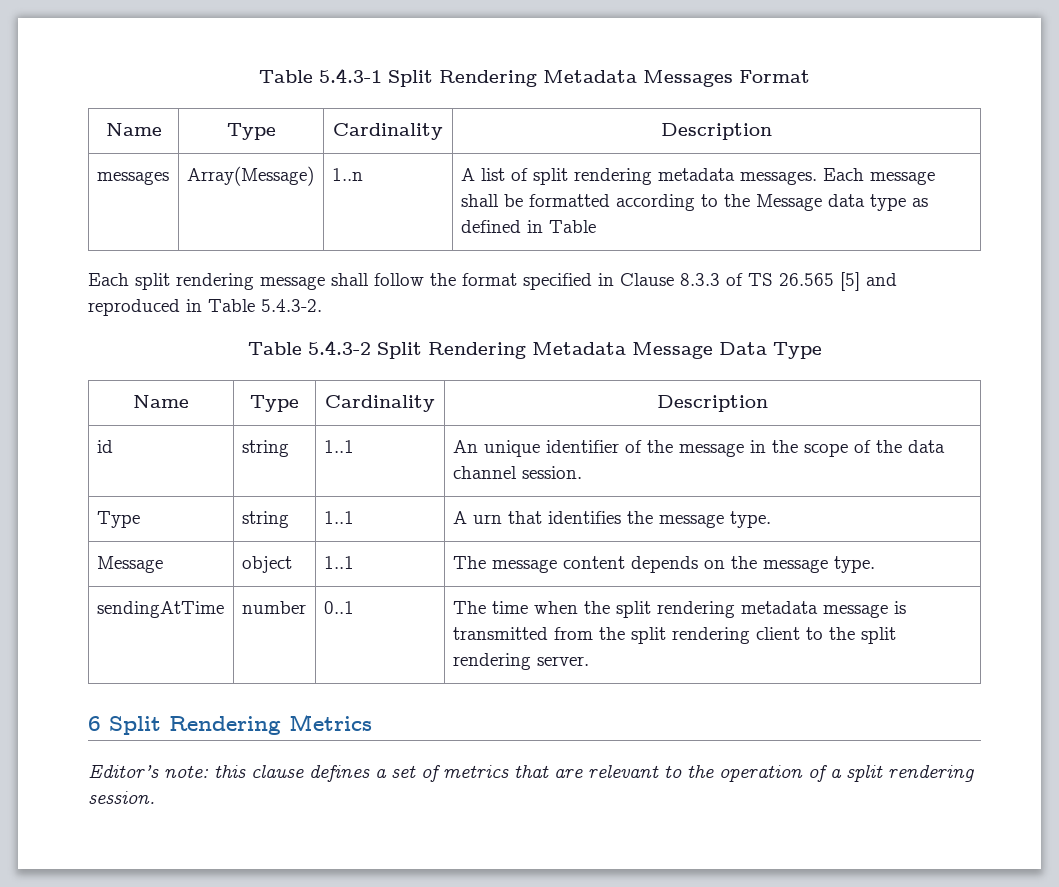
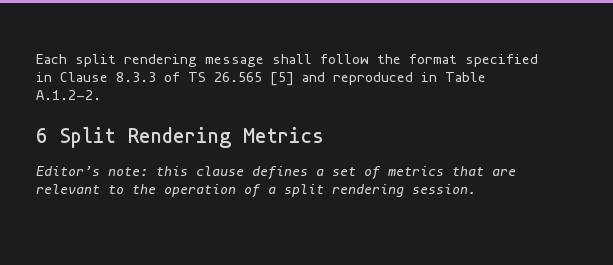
[259,68,810,87] [105,123,162,136] [226,123,276,140] [333,123,443,140] [661,123,772,140] [96,171,169,185] [186,166,314,186] [331,168,363,181] [460,168,935,185] [460,194,928,211] [460,220,596,233] Table 5.4.3-1 Split Rendering Metadata Messages Format // Name | Type | Cardinality | Description // messages | Array(Message) | 1..n | A list of split rendering metadata messages. Each message shall be formatted according to the Message data type as defined in Table // -> (36, 59) none
[261,299,322,312] [247,340,822,359] [133,395,189,408] [250,395,299,412] [325,395,435,412] [657,395,768,412] [96,440,113,453] [241,440,289,457] [323,440,354,453] [452,440,945,457] [452,466,582,479] [96,511,140,528] [241,511,289,528] [323,511,354,524] [452,511,771,528] [96,556,163,573] [241,556,292,573] [323,556,354,569] [452,556,875,573] [96,601,224,618] [241,601,306,614] [323,601,354,614] [452,601,906,618] [452,627,896,644] [452,653,589,670] 5.4.3-2. // Table 5.4.3-2 Split Rendering Metadata Message Data Type // Name | Type | Cardinality | Description // id | string | 1..1 | An unique identifier of the message in the scope of the data channel session. // Type | string | 1..1 | A urn that identifies the message type. // Message | object | 1..1 | The message content depends on the message type. // sendingAtTime | number | 0..1 | The time when the split rendering metadata message is transmitted from the split rendering client to the split rendering server. -> [36,90,101,100] A.1.2-2.

